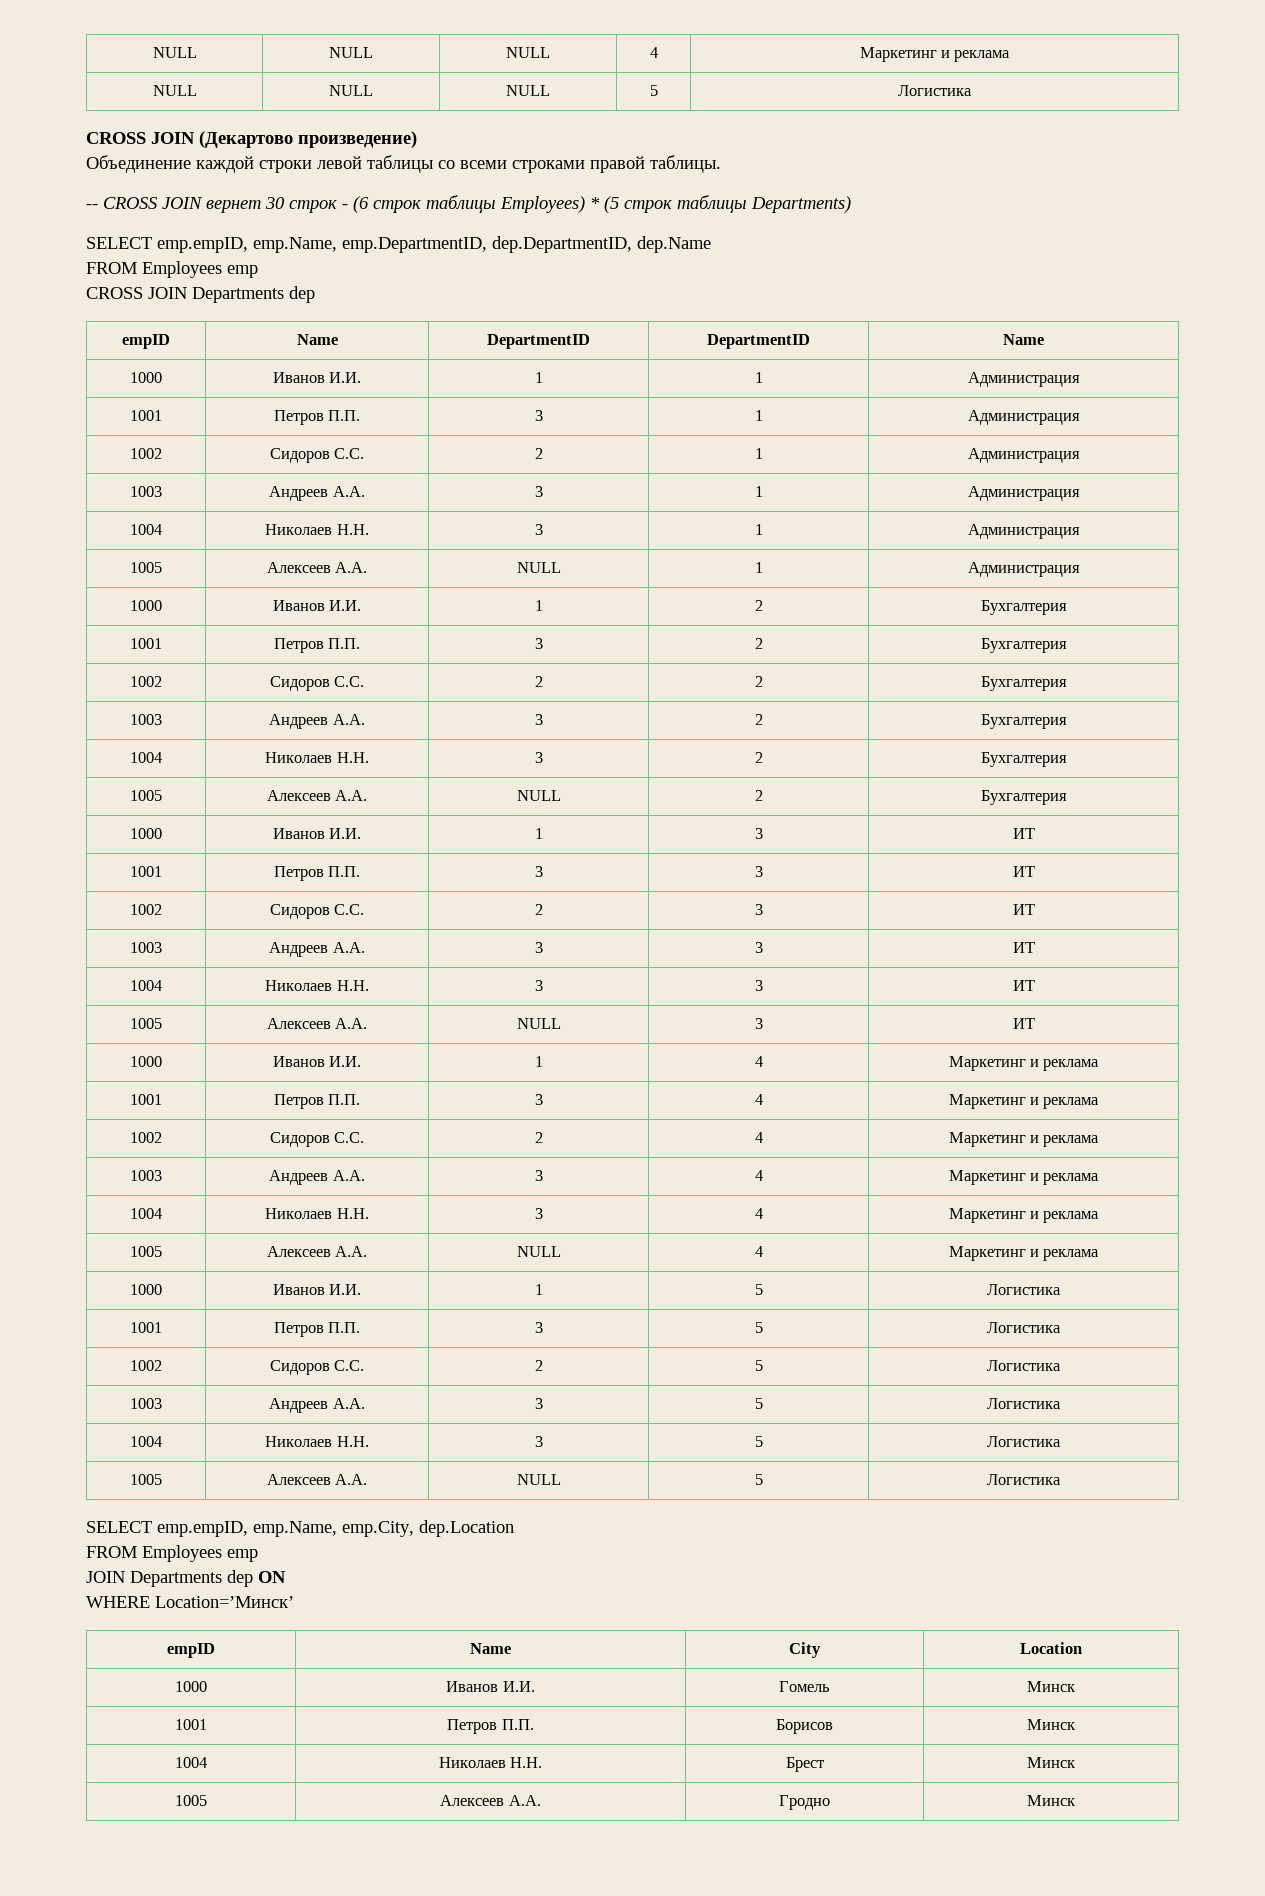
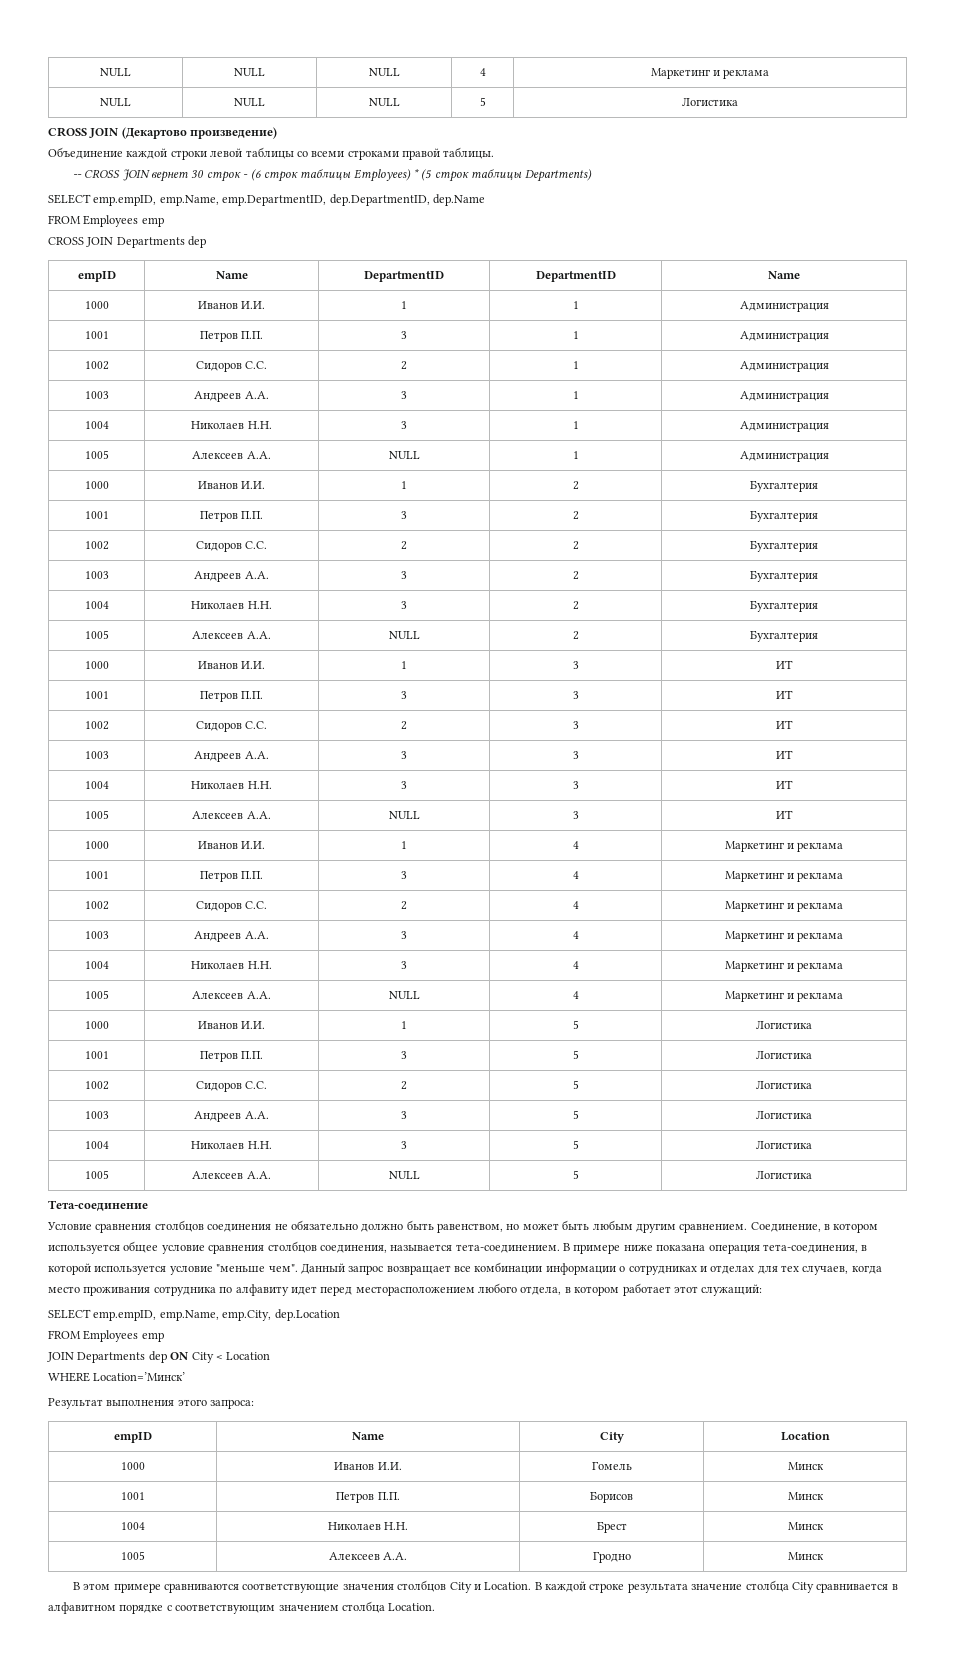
(1061, 1479) none -> [48,1200,148,1212] [47,1220,879,1233] [48,1241,868,1254] [48,1262,882,1275] [48,1283,763,1296] // Тета-соединение // Условие сравнения столбцов соединения не обязательно должно быть равенством, но может быть любым другим сравнением. Соединение, в котором используется общее условие сравнения столбцов соединения, называется тета-соединением. В примере ниже показана операция тета-соединения, в которой используется условие "меньше чем". Данный запрос возвращает все комбинации информации о сотрудниках и отделах для тех случаев, когда место проживания сотрудника по алфавиту идет перед месторасположением любого отдела, в котором работает этот служащий:
(286, 1577) none -> [191,1352,271,1363] City < Location
(294, 1602) none -> [48,1398,255,1409] // Результат выполнения этого запроса:
(1076, 1800) none -> [72,1580,898,1593] [48,1601,436,1614] // В этом примере сравниваются соответствующие значения столбцов City и Location. В каждой строке результата значение столбца City сравнивается в алфавитном порядке с соответствующим значением столбца Location.

